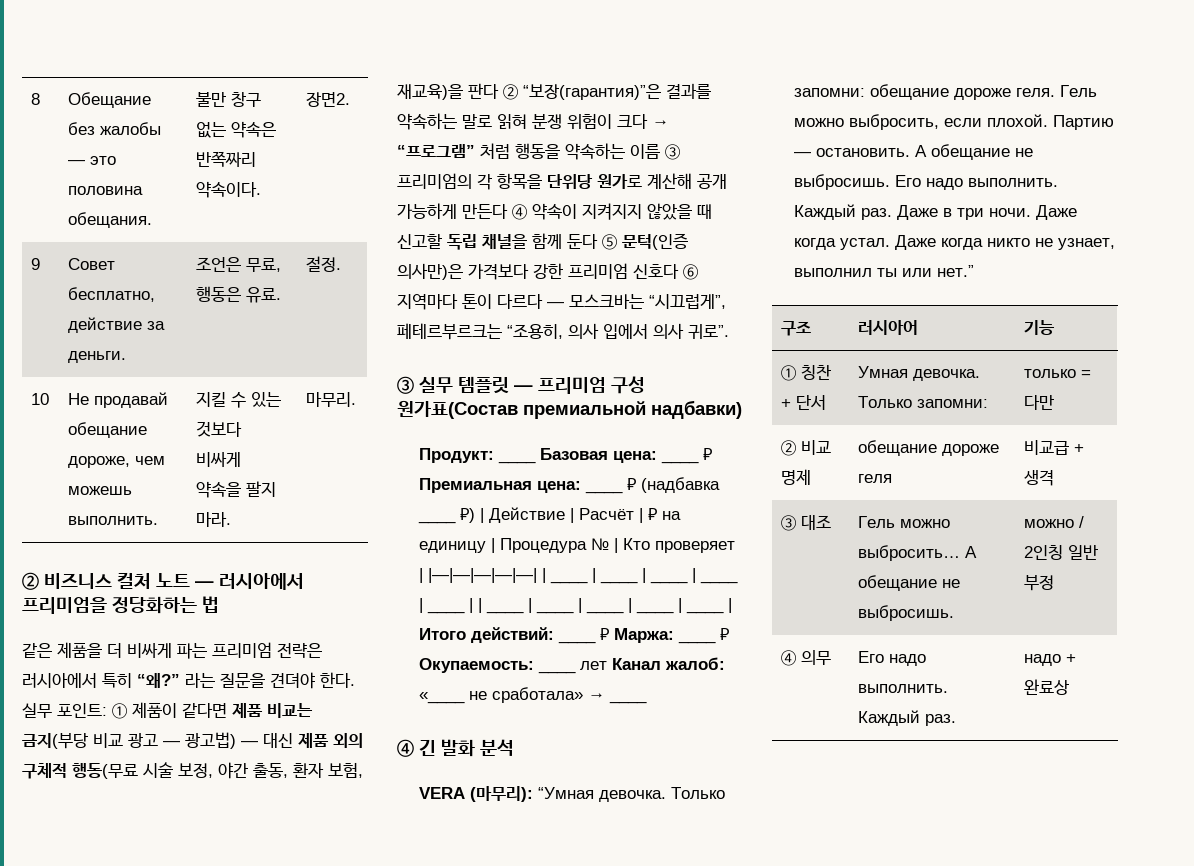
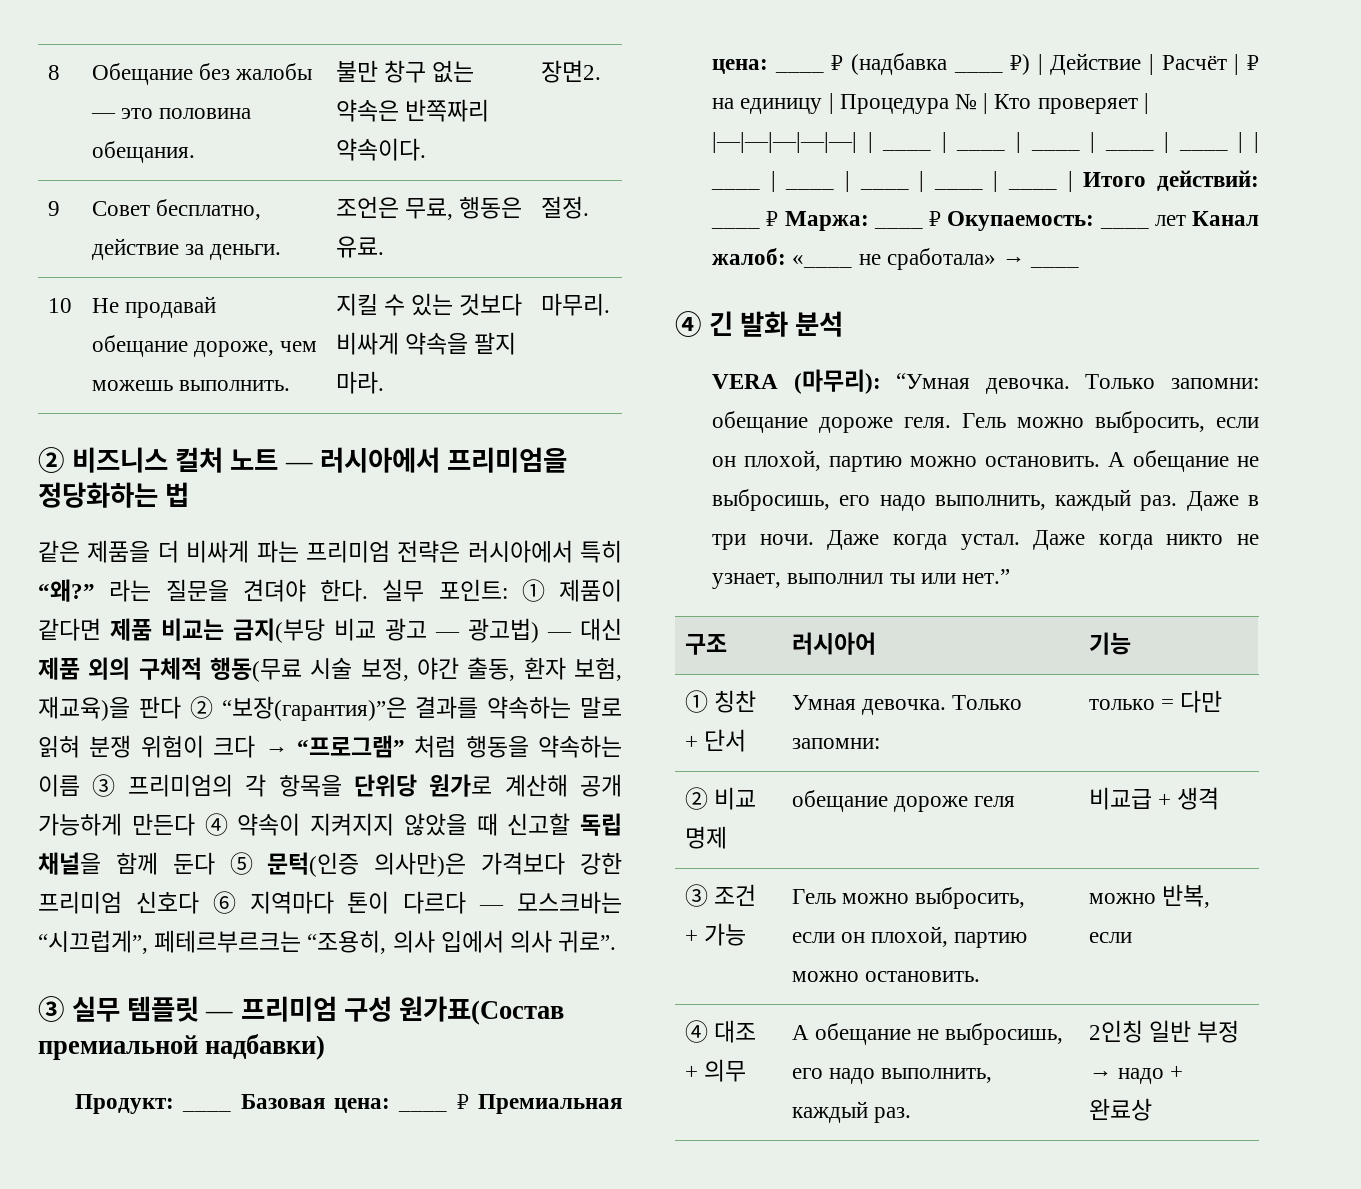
[986,114,1114,130] [793,144,1033,160] [793,174,1058,190] [793,204,856,220] плохой. Партию — остановить. А обещание не выбросишь. Его надо выполнить. Каждый -> [712,450,1259,472] [712,489,1132,511] он плохой, партию можно остановить. А обещание не выбросишь, его надо выполнить, каждый
[801,515,832,530] [858,516,951,528] [858,545,978,561] [858,575,961,591] [858,605,955,621] [1024,516,1085,528] [1024,545,1099,560] [1024,575,1055,591] [781,650,832,666] [858,651,927,666] [858,684,949,693] [858,710,957,726] 대조 | Гель можно выбросить… А обещание не выбросишь. | можно / 2인칭 일반 부정 // ④ 의무 | Его надо выполнить. Каждый раз. | -> [713,884,756,906] [684,923,746,946] [791,887,1026,909] [791,926,1028,948] [791,971,980,982] [1088,884,1210,908] [1088,932,1132,943] [684,1020,756,1043] [684,1059,746,1082] [791,1023,1064,1045] [791,1068,993,1084] [791,1101,911,1123] [1088,1020,1240,1043] [1088,1070,1112,1079] 조건 + 가능 | Гель можно выбросить, если он плохой, партию можно остановить. | можно 반복, если // ④ 대조 + 의무 | А обещание не выбросишь, его надо выполнить, каждый раз. | 2인칭 일반 부정 →

